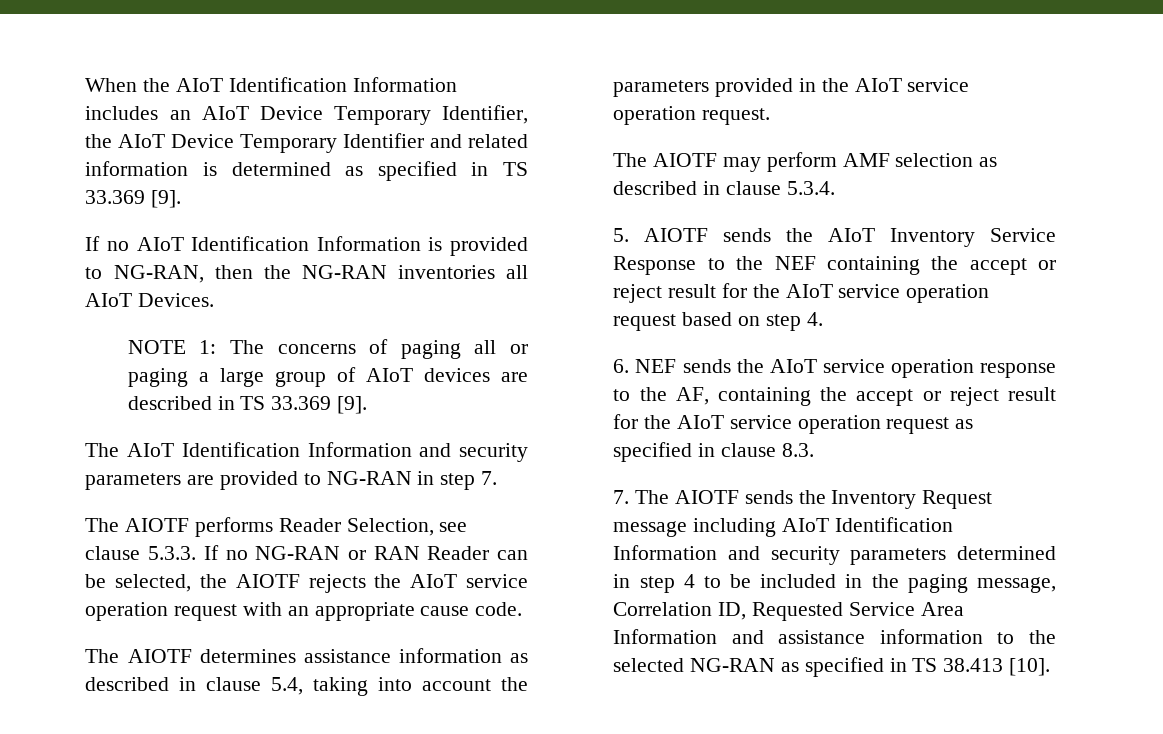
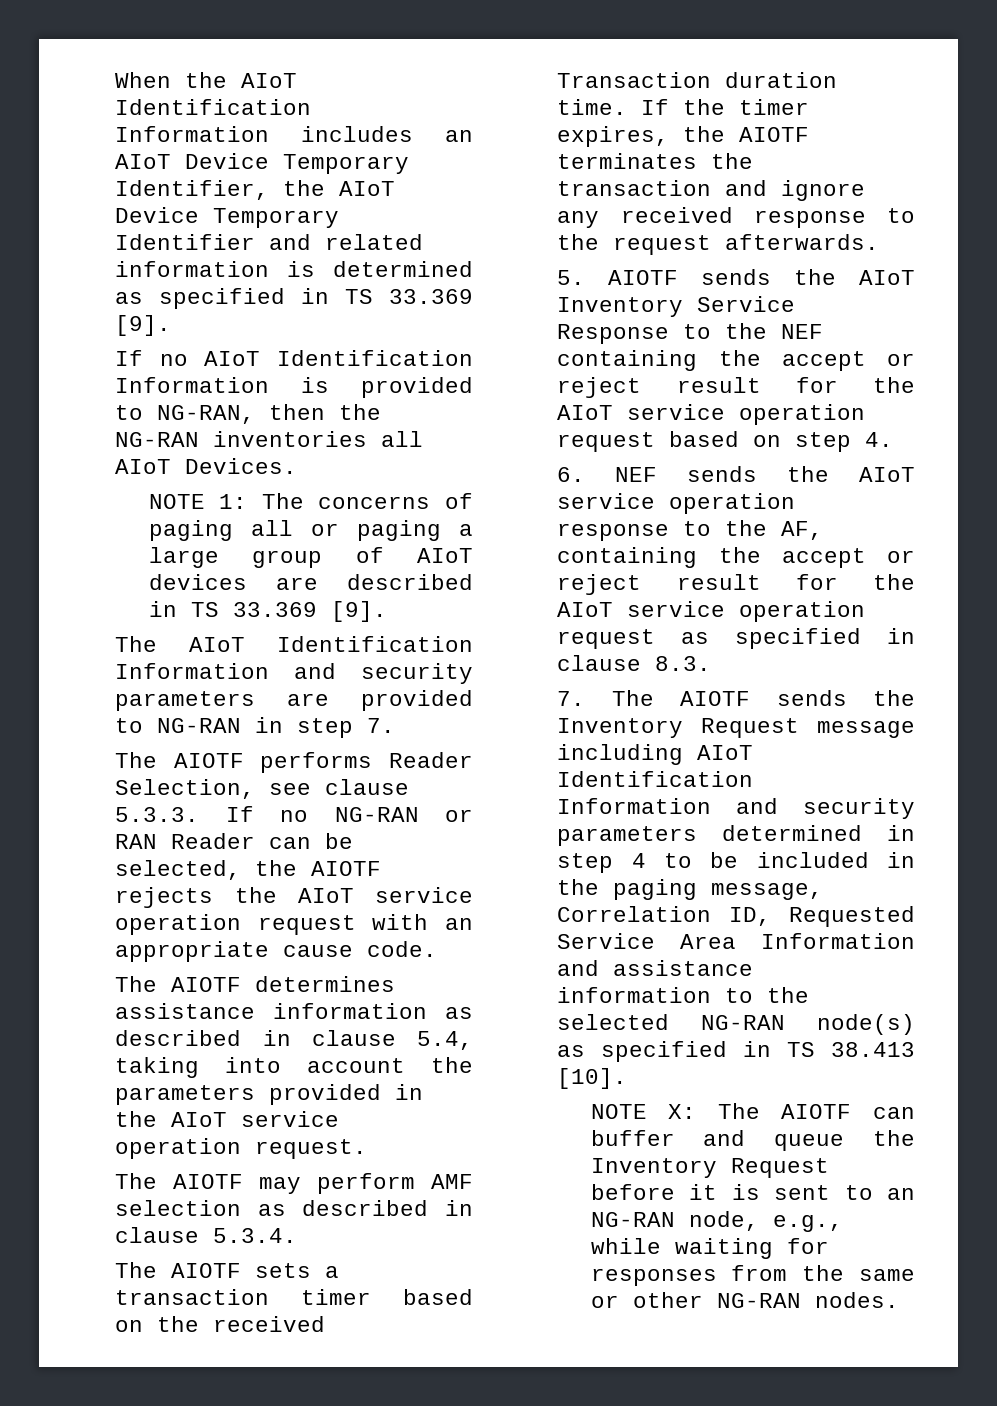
(835, 188) none -> [115,1262,340,1278] [115,1289,473,1305] [115,1316,326,1332] [557,72,838,88] [557,99,810,115] [557,126,810,147] [557,153,754,169] [557,180,866,201] [557,207,915,228] [557,234,880,255] // The AIOTF sets a transaction timer based on the received Transaction duration time. If the timer expires, the AIOTF terminates the transaction and ignore any received response to the request afterwards.
(776, 665) none -> [817,1014,915,1035] node(s)
(1051, 667) none -> [590,1103,915,1119] [590,1130,915,1151] [590,1158,829,1178] [590,1184,915,1200] [590,1211,843,1232] [590,1238,829,1259] [590,1265,915,1286] [590,1292,899,1308] // NOTE X: The AIOTF can buffer and queue the Inventory Request before it is sent to an NG-RAN node, e.g., while waiting for responses from the same or other NG-RAN nodes.

